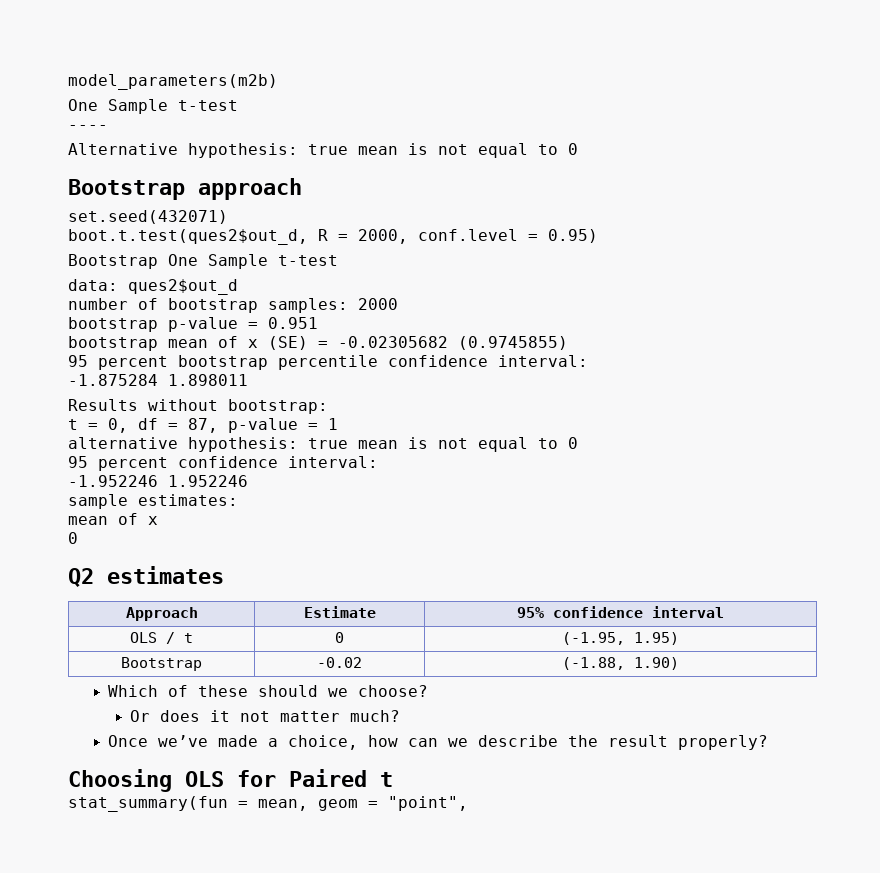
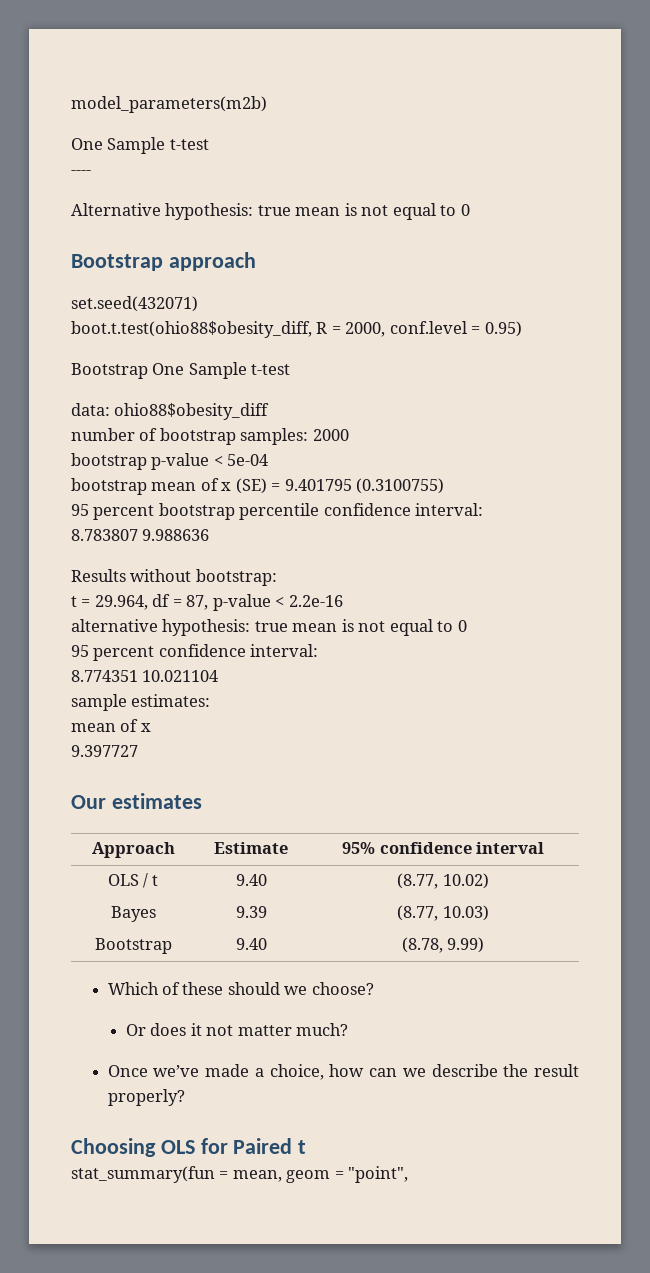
[68,229,308,245] boot.t.test(ques2$out_d, -> [71,321,312,338] boot.t.test(ohio88$obesity_diff,
[128,279,238,295] ques2$out_d -> [114,403,270,420] ohio88$obesity_diff
[248,317,318,329] = 0.951 -> [213,454,269,466] < 5e-04
[338,336,568,350] -0.02305682 (0.9745855) -> [284,478,445,494] 9.401795 (0.3100755)
[68,374,248,386] -1.875284 1.898011 -> [71,529,210,541] 8.783807 9.988636
[108,418,128,433] 0, -> [94,595,148,610] 29.964,
[308,418,338,430] = 1 -> [275,595,343,607] < 2.2e-16
[68,475,248,487] -1.952246 1.952246 -> [71,670,219,682] 8.774351 10.021104
[68,532,78,544] [68,568,94,587] 0 // Q2 -> [71,745,138,757] [71,795,106,809] 9.397727 // Our
[335,632,344,643] [562,632,679,645] [121,657,202,671] [317,657,362,668] [562,657,679,670] 0 | (-1.95, 1.95) // Bootstrap | -0.02 | (-1.88, 1.90) -> [235,874,267,886] [397,873,489,889] [110,906,156,922] [235,906,267,918] [397,905,489,921] [94,938,172,954] [235,938,267,950] [401,937,485,953] 9.40 | (8.77, 10.02) // Bayes | 9.39 | (8.77, 10.03) // Bootstrap | 9.40 | (8.78, 9.99)

